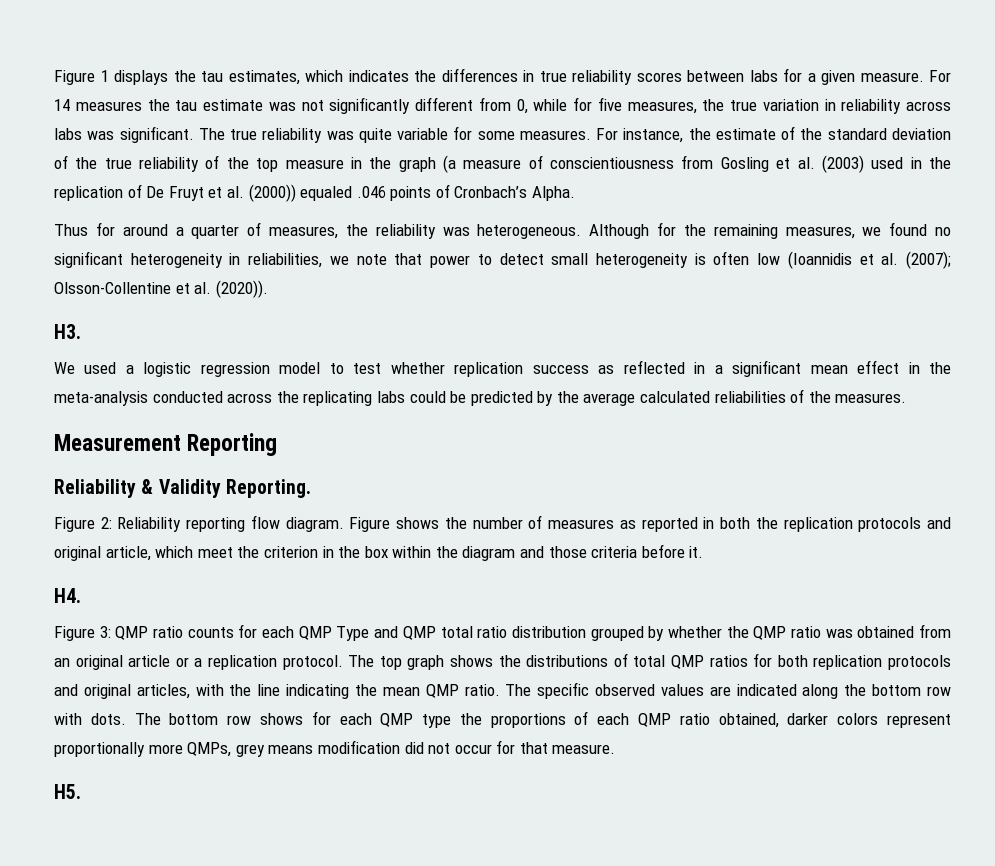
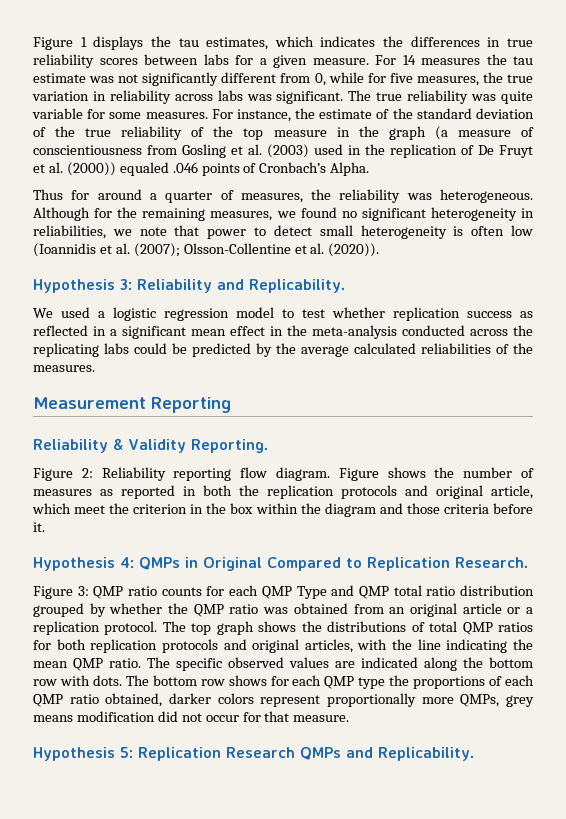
[54,324,81,339] H3. -> [33,279,345,293] Hypothesis 3: Reliability and Replicability.
[54,588,81,603] H4. -> [33,557,528,571] Hypothesis 4: QMPs in Original Compared to Replication Research.
[54,784,81,799] H5. -> [33,747,474,761] Hypothesis 5: Replication Research QMPs and Replicability.

